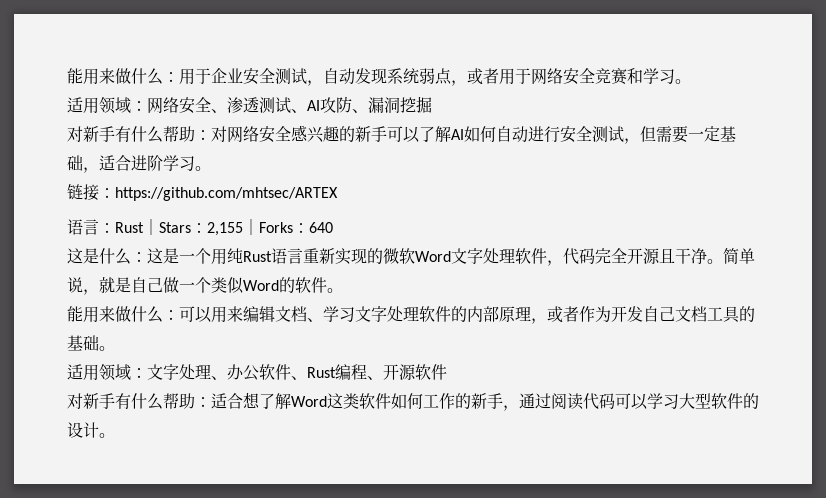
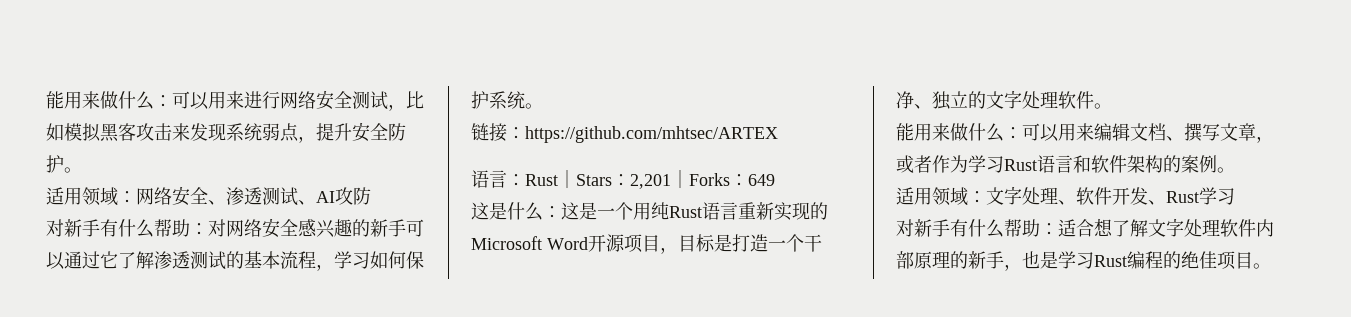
[67,68,675,86] 能用来做什么：用于企业安全测试，自动发现系统弱点，或者用于网络安全竞赛和学习 -> [46,90,424,111] [46,122,406,143] [46,155,64,173] 能用来做什么：可以用来进行网络安全测试，比如模拟黑客攻击来发现系统弱点，提升安全防护
[352,96,432,114] 、漏洞挖掘 -> (371, 196) none
[419,126,736,144] [67,155,195,173] 了解AI如何自动进行安全测试，但需要一定基础，适合进阶学习 -> [64,251,424,271] [471,91,525,109] 通过它了解渗透测试的基本流程，学习如何保护系统
[207,222,243,236] 2,155 -> [630,174,671,189] 2,201
[309,222,333,233] 640 -> [748,174,775,186] 649
[383,248,755,266] [67,277,295,295] 微软Word文字处理软件，代码完全开源且干净。简单说，就是自己做一个类似Word的 -> [471,234,822,254] [896,90,1058,110] Microsoft Word开源项目，目标是打造一个干净、独立的文字处理
[323,306,755,324] [67,335,99,351] 学习文字处理软件的内部原理，或者作为开发自己文档工具的基础 -> [1184,123,1274,143] [896,155,1217,173] 撰写文章，或者作为学习Rust语言和软件架构的案例
[227,364,447,381] 办公软件、Rust编程、开源软件 -> [1076,187,1235,205] 软件开发、Rust学习
[291,393,759,411] [67,422,99,438] Word这类软件如何工作的新手，通过阅读代码可以学习大型软件的设计 -> [1148,218,1274,237] [896,251,1253,271] 文字处理软件内部原理的新手，也是学习Rust编程的绝佳项目

